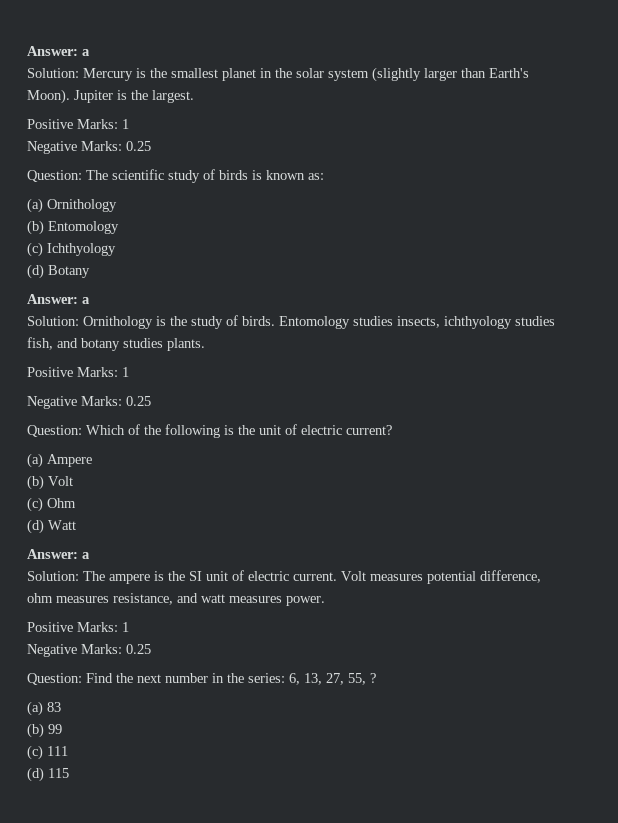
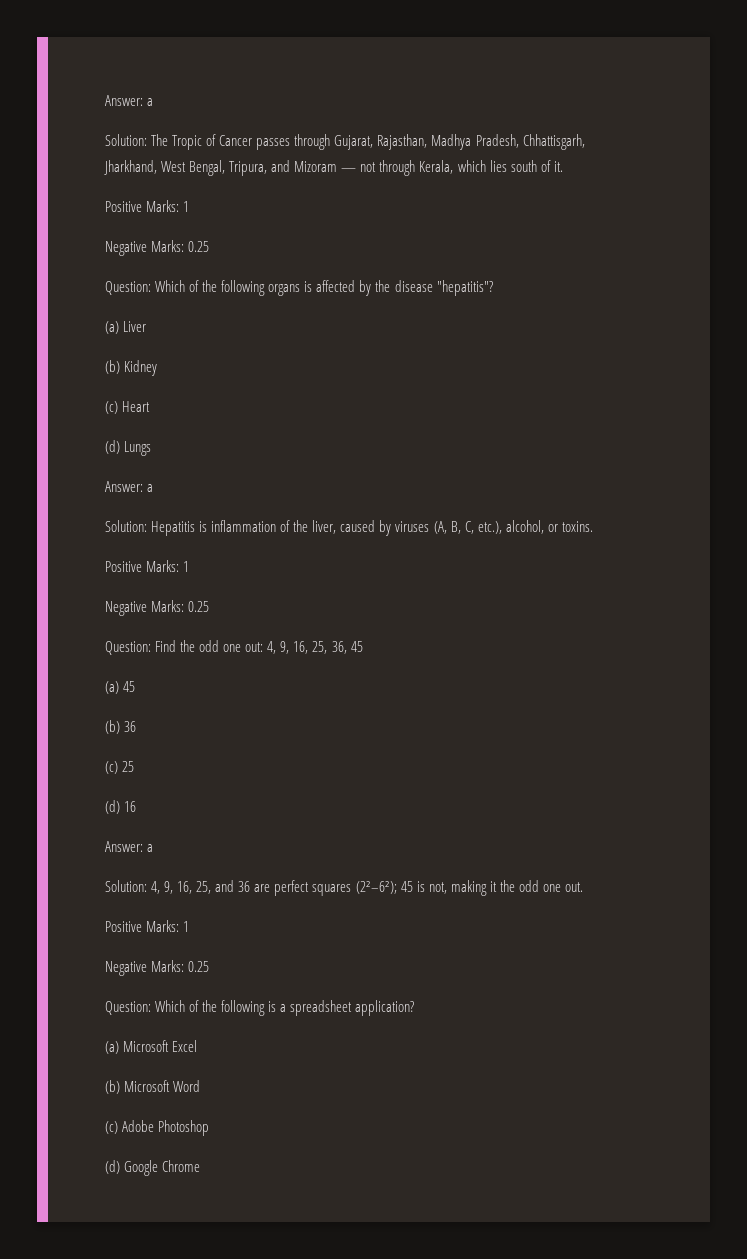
[27,46,90,56] [27,67,529,82] [27,89,194,104] [27,119,129,129] [27,141,151,154] [27,169,324,183] [27,198,117,213] [27,220,119,235] [27,242,116,257] [27,264,90,279] [27,294,90,304] [27,315,555,329] [27,337,205,351] Answer: a // Solution: Mercury is the smallest planet in the solar system (slightly larger than Earth's Moon). Jupiter is the largest. // Positive Marks: 1 // Negative Marks: 0.25 // Question: The scientific study of birds is known as: // (a) Ornithology // (b) Entomology // (c) Ichthyology // (d) Botany // Answer: a // Solution: Ornithology is the study of birds. Entomology studies insects, ichthyology studies fish, and botany studies plants. -> [105,95,154,106] [105,134,585,150] [104,160,563,176] [105,200,190,212] [105,240,210,256] [105,280,493,296] [105,321,147,334] [105,360,158,376] [105,401,151,414] [105,440,152,456] [105,481,154,492] [105,520,593,536] [105,560,190,572] [105,600,210,616] [105,640,363,655] [105,681,136,694] [105,720,137,734] [105,761,135,774] [105,800,137,814] [105,841,154,852] [105,880,583,896] Answer: a // Solution: The Tropic of Cancer passes through Gujarat, Rajasthan, Madhya Pradesh, Chhattisgarh, Jharkhand, West Bengal, Tripura, and Mizoram — not through Kerala, which lies south of it. // Positive Marks: 1 // Negative Marks: 0.25 // Question: Which of the following organs is affected by the disease "hepatitis"? // (a) Liver // (b) Kidney // (c) Heart // (d) Lungs // Answer: a // Solution: Hepatitis is inflammation of the liver, caused by viruses (A, B, C, etc.), alcohol, or toxins. // Positive Marks: 1 // Negative Marks: 0.25 // Question: Find the odd one out: 4, 9, 16, 25, 36, 45 // (a) 45 // (b) 36 // (c) 25 // (d) 16 // Answer: a // Solution: 4, 9, 16, 25, and 36 are perfect squares (2²–6²); 45 is not, making it the odd one out.
[238,424,392,435] [27,453,92,468] [27,475,73,490] [27,497,76,512] [27,519,76,534] [27,549,90,559] [27,570,541,584] [27,593,325,606] [27,622,129,632] [27,644,151,657] [27,673,376,685] [27,701,61,716] [27,723,62,738] [27,745,68,760] [27,767,69,782] the unit of electric current? // (a) Ampere // (b) Volt // (c) Ohm // (d) Watt // Answer: a // Solution: The ampere is the SI unit of electric current. Volt measures potential difference, ohm measures resistance, and watt measures power. // Positive Marks: 1 // Negative Marks: 0.25 // Question: Find the next number in the series: 6, 13, 27, 55, ? // (a) 83 // (b) 99 // (c) 111 // (d) 115 -> [280,1000,415,1016] [105,1040,198,1054] [105,1080,201,1094] [105,1120,210,1136] [105,1160,201,1176] a spreadsheet application? // (a) Microsoft Excel // (b) Microsoft Word // (c) Adobe Photoshop // (d) Google Chrome

